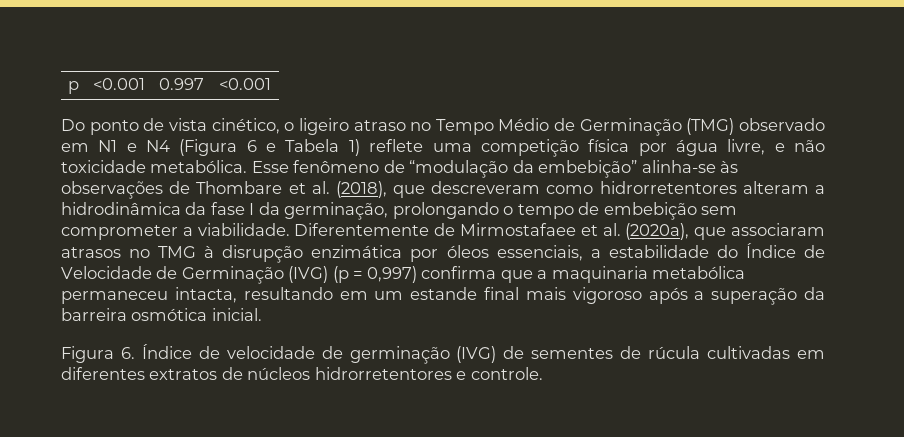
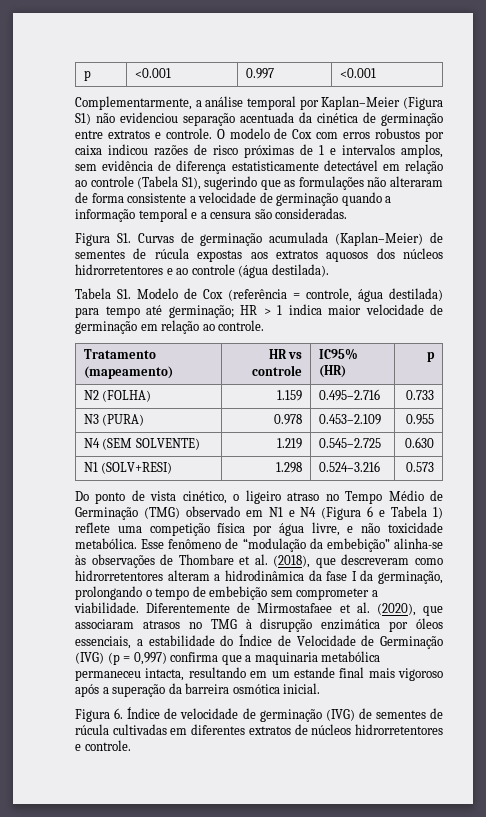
(271, 84) none -> [75,96,443,110] [75,112,443,126] [75,128,445,142] [75,144,443,158] [75,160,443,174] [75,176,443,190] [75,192,392,206] [75,208,348,222] [75,232,443,246] [75,248,443,262] [75,264,329,278] [75,288,443,302] [75,304,443,318] [75,320,265,334] [83,349,156,359] [83,366,173,379] [268,349,303,359] [252,365,303,376] [318,348,358,360] [318,365,346,378] [427,352,436,362] [83,390,152,402] [277,390,303,401] [318,389,380,401] [406,390,435,400] [83,414,145,426] [274,414,303,425] [318,414,381,425] [406,414,435,425] [83,438,200,450] [277,438,303,449] [318,438,381,448] [405,437,435,448] [83,462,173,474] [276,462,303,473] [318,461,380,472] [406,462,435,472] // Complementarmente, a análise temporal por Kaplan–Meier (Figura S1) não evidenciou separação acentuada da cinética de germinação entre extratos e controle. O modelo de Cox com erros robustos por caixa indicou razões de risco próximas de 1 e intervalos amplos, sem evidência de diferença estatisticamente detectável em relação ao controle (Tabela S1), sugerindo que as formulações não alteraram de forma consistente a velocidade de germinação quando a informação temporal e a censura são consideradas. // Figura S1. Curvas de germinação acumulada (Kaplan–Meier) de sementes de rúcula expostas aos extratos aquosos dos núcleos hidrorretentores e ao controle (água destilada). // Tabela S1. Modelo de Cox (referência = controle, água destilada) para tempo até germinação; HR > 1 indica maior velocidade de germinação em relação ao controle. // Tratamento (mapeamento) | HR vs controle | IC95% (HR) | p // N2 (FOLHA) | 1.159 | 0.495–2.716 | 0.733 // N3 (PURA) | 0.978 | 0.453–2.109 | 0.955 // N4 (SEM SOLVENTE) | 1.219 | 0.545–2.725 | 0.630 // N1 (SOLV+RESI) | 1.298 | 0.524–3.216 | 0.573
[625,223,690,240] (2020a), -> [376,603,416,616] (2020),

